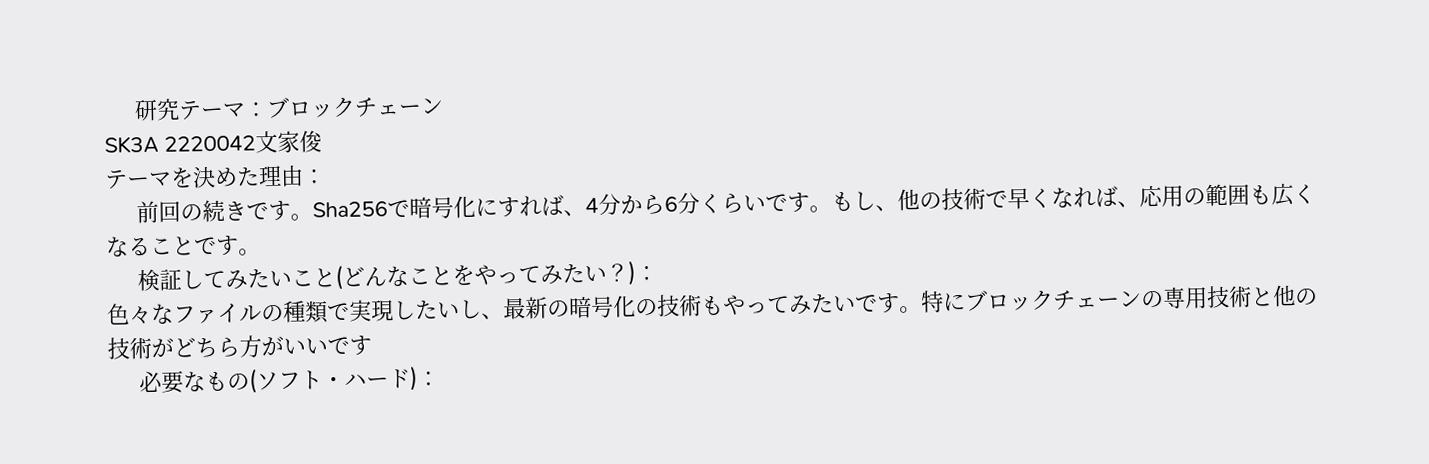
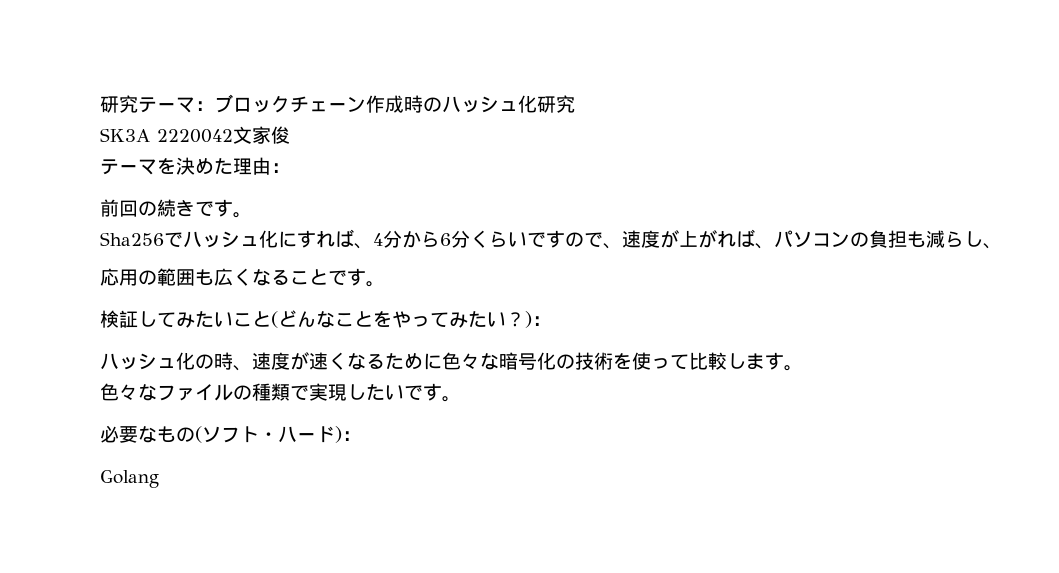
(445, 106) none -> [366,95,575,113] 作成時のハッシュ化研究
[312,196,455,219] Sha256で暗号 -> [100,231,259,248] // Sha256でハッシュ
[809,185,1141,213] 。もし、他の技術で早くなれば、 -> [565,229,1002,249] ので、速度が上がれば、パソコンの負担も減らし、 //
(659, 273) none -> [100,352,803,371] // ハッシュ化の時、速度が速くなるために色々な暗号化の技術を使って比較します。
[459,284,1318,320] [107,335,372,360] し、最新の暗号化の技術もやってみたいです。特にブロックチェーンの専用技術と他の技術がどちら方がいいです -> [404,383,461,402] です。
(441, 378) none -> [100,470,159,488] // Golang

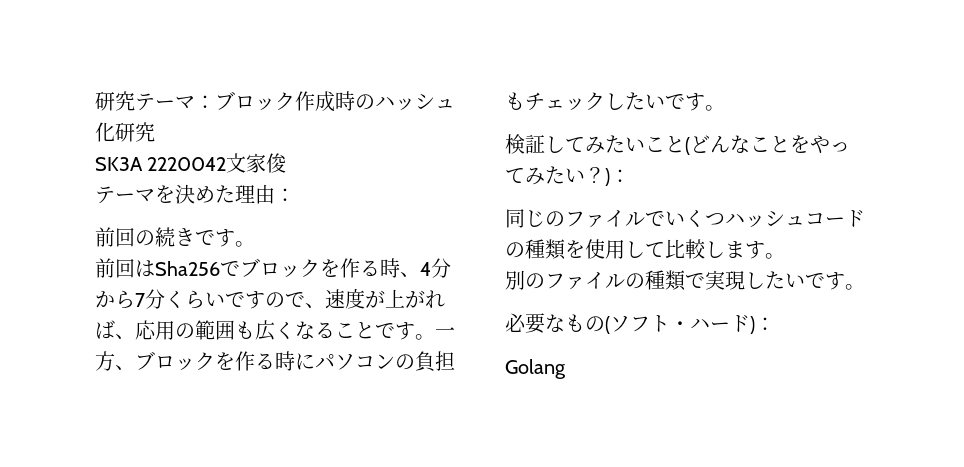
[290,96,366,113] チェーン -> (295, 101) none
[100,229,354,248] Sha256でハッシュ化にすれば -> [95,258,400,278] 前回はSha256でブロックを作る時
[440,233,451,246] 6 -> [135,293,145,307] 7
[774,230,1002,249] パソコンの負担も減らし、 // -> (135, 336) none
(385, 284) none -> [435,327,455,338] [95,351,455,372] [505,92,725,111] 一方、ブロックを作る時にパソコンの負担もチェックしたいです。
[100,352,670,371] ハッシュ化の時、速度が速くなるために色々な暗号化の技術を使っ -> [505,209,865,228] [505,239,645,260] 同じのファイルでいくつハッシュコードの種類を使用し
[100,383,157,401] 色々な -> [505,270,545,290] 別の

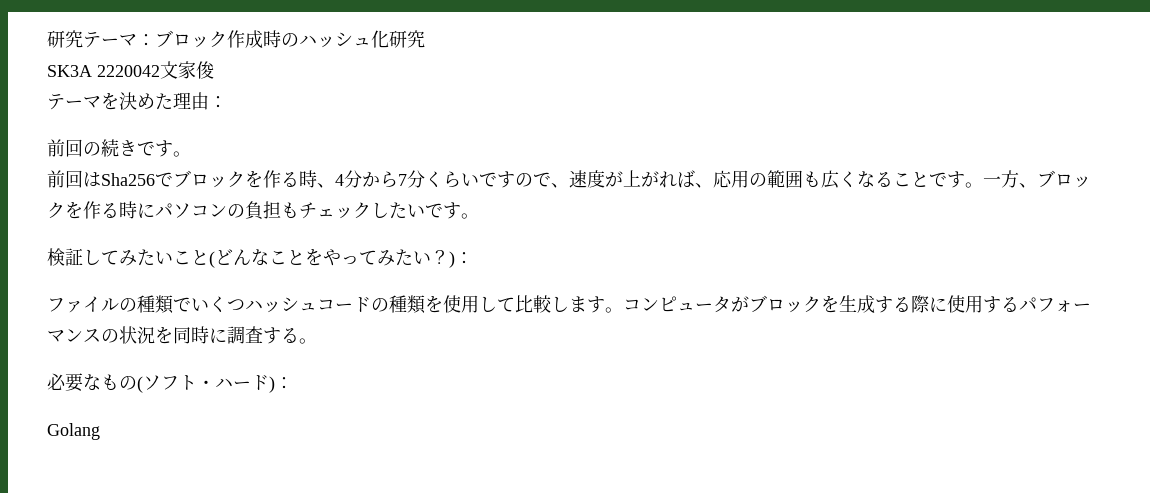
[505,209,645,228] 同じのファイル -> [47,295,174,314] ファイルの種類
[505,270,845,291] // 別のファイルの種類で実現したいです -> [623,295,1091,313] [47,326,299,344] コンピュータがブロックを生成する際に使用するパフォーマンスの状況を同時に調査する

